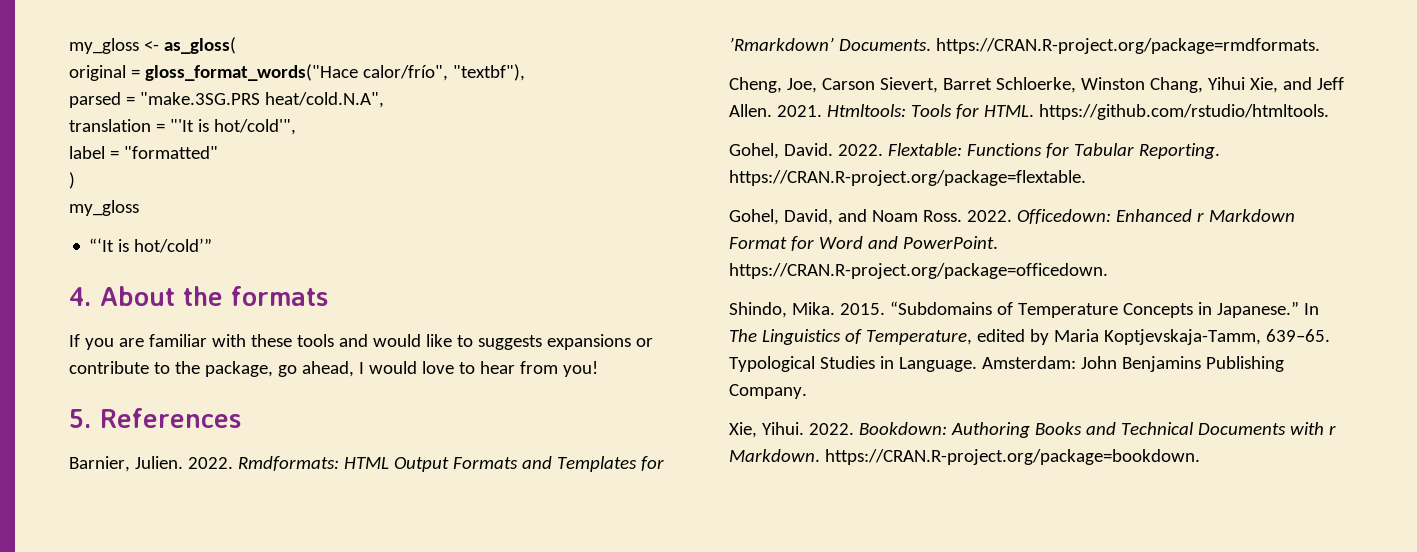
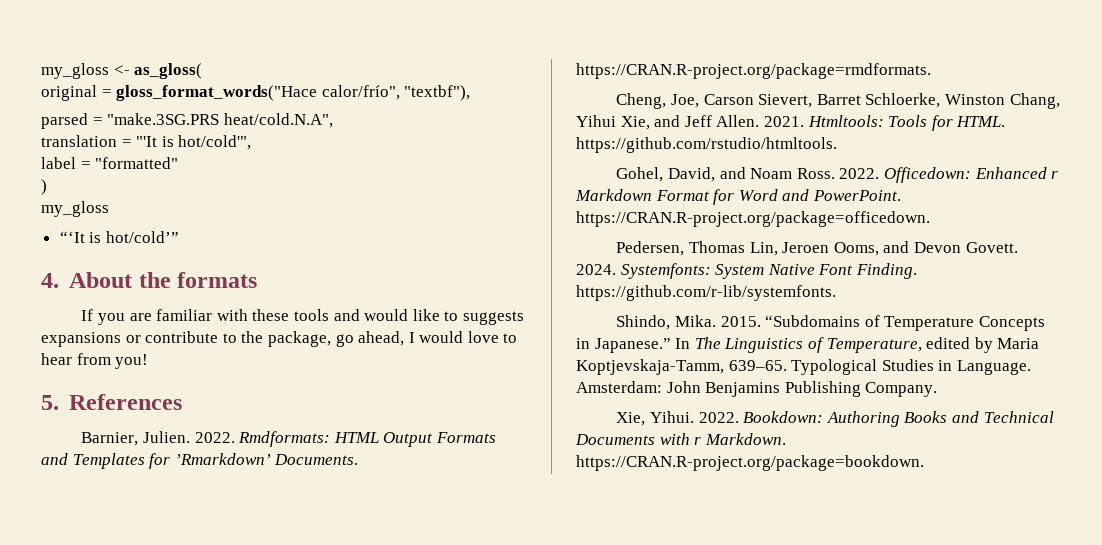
[729,143,1220,159] [729,170,1086,186] // Gohel, David. 2022. Flextable: Functions for Tabular Reporting. https://CRAN.R-project.org/package=flextable. -> (837, 145) none
(1108, 271) none -> [616,241,1018,256] [576,263,917,279] [576,285,836,301] // Pedersen, Thomas Lin, Jeroen Ooms, and Devon Govett. 2024. Systemfonts: System Native Font Finding. https://github.com/r-lib/systemfonts.

